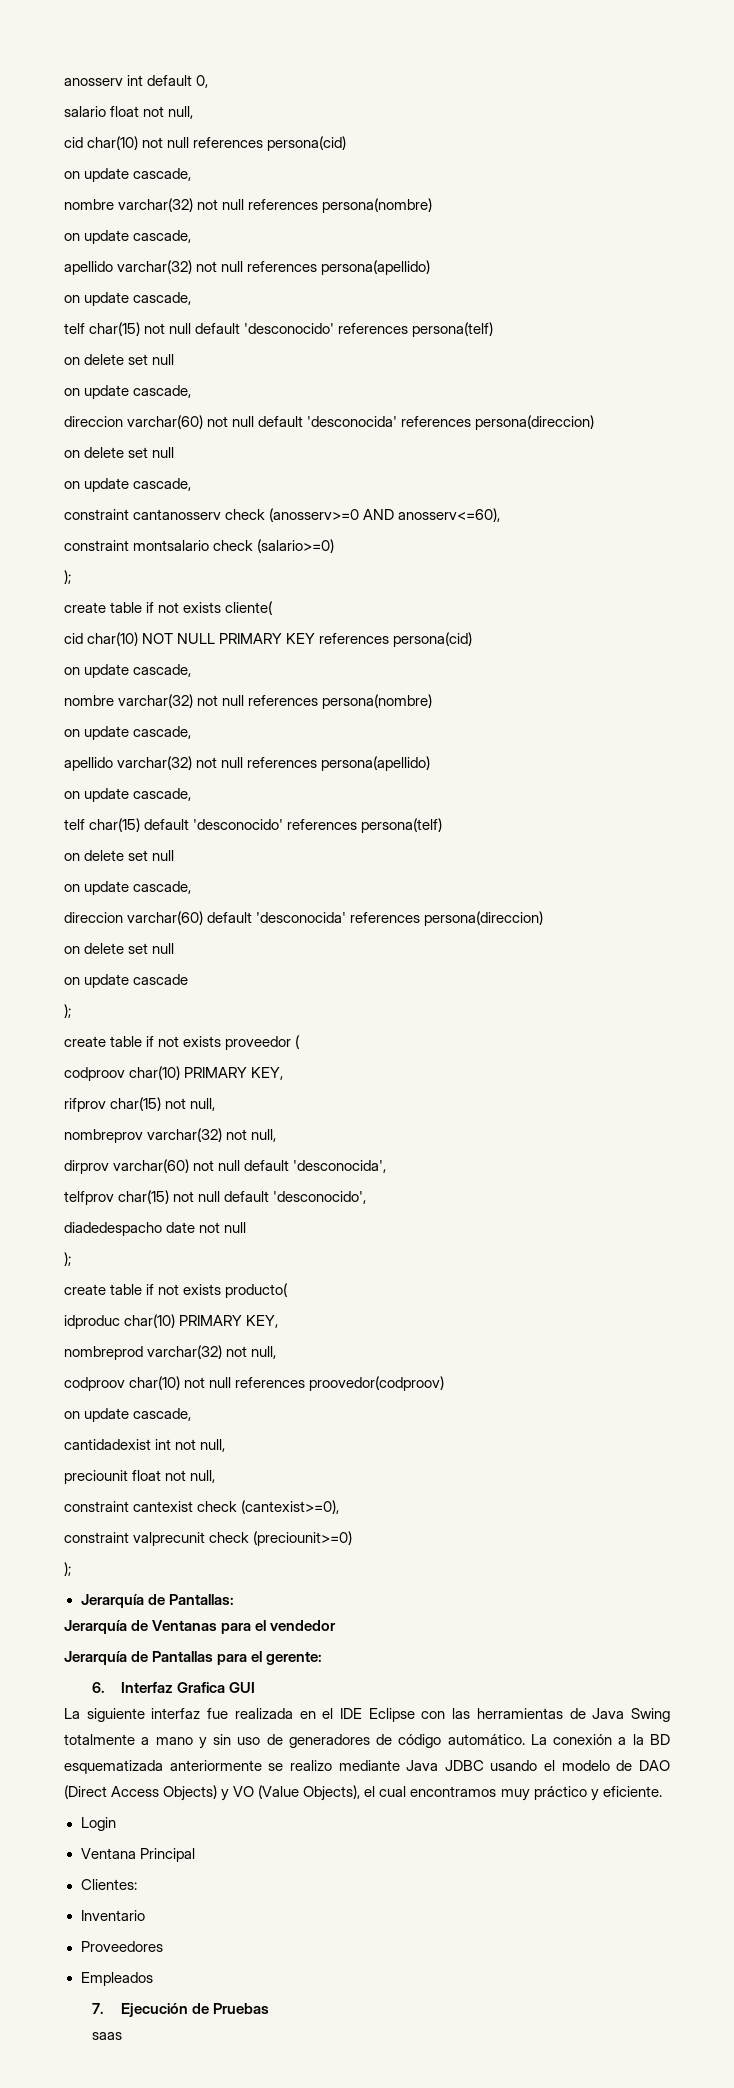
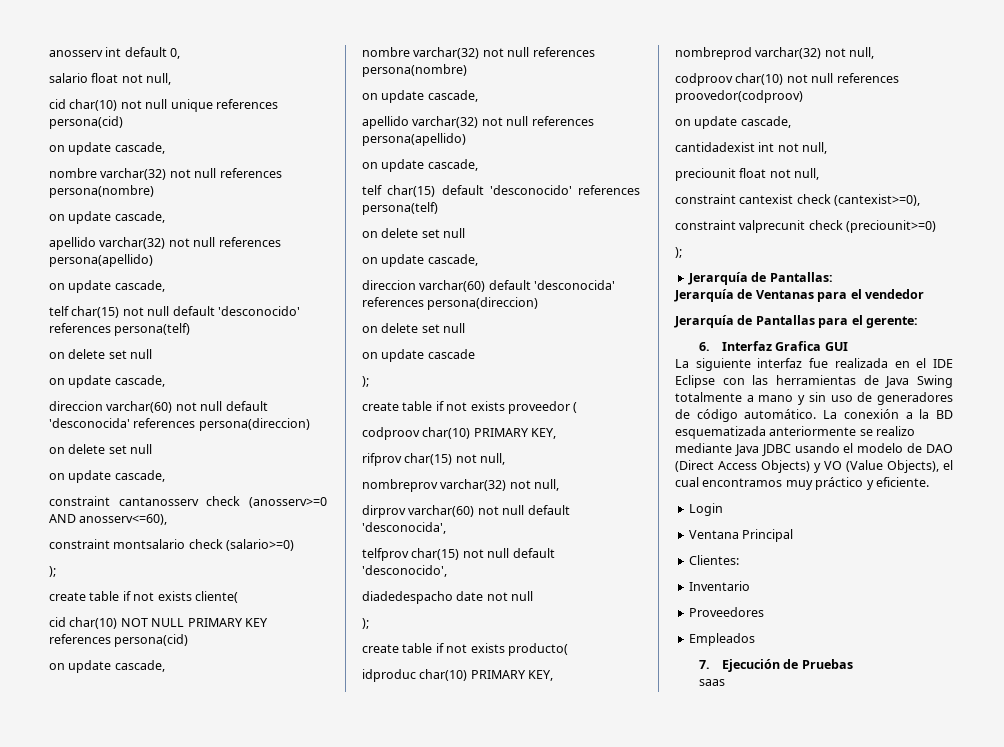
(190, 142) none -> [170,99,213,112] unique

